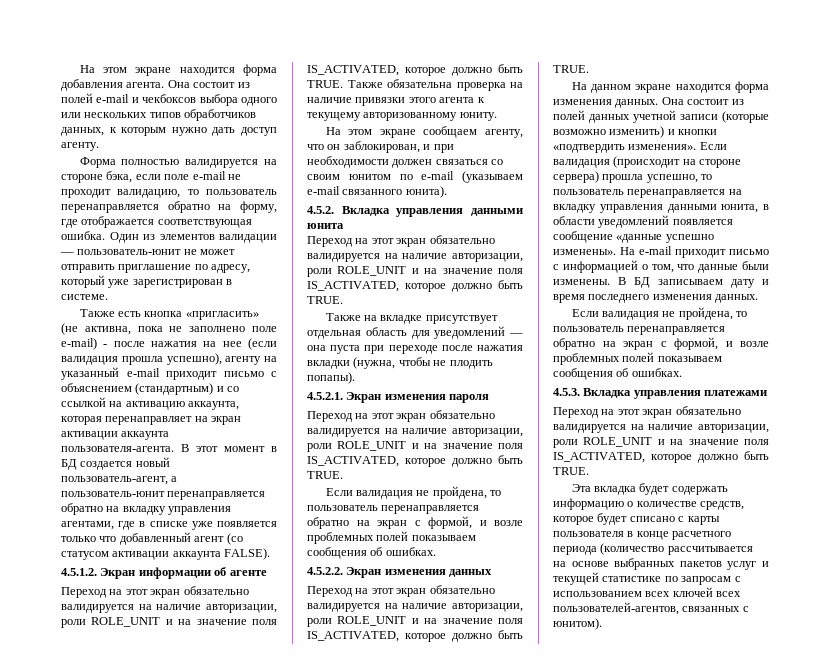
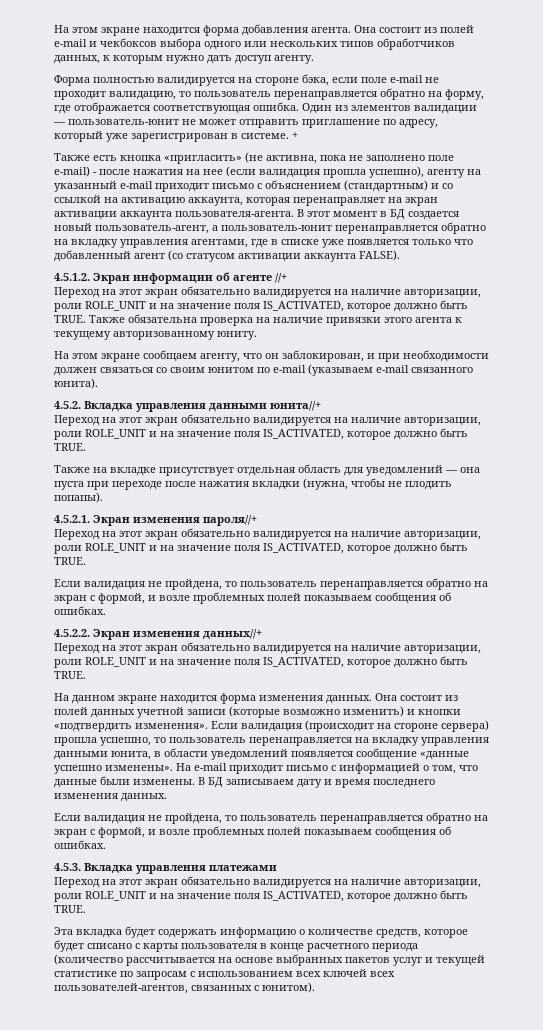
(108, 297) none -> [292,132,298,139] +
(267, 573) none -> [275,273,287,283] //+
[307,223,344,229] юнита -> [270,401,321,411] юнита//+
[449,394,490,403] пароля -> [203,515,257,526] пароля//+
[449,569,493,577] данных -> [203,629,262,640] данных//+

